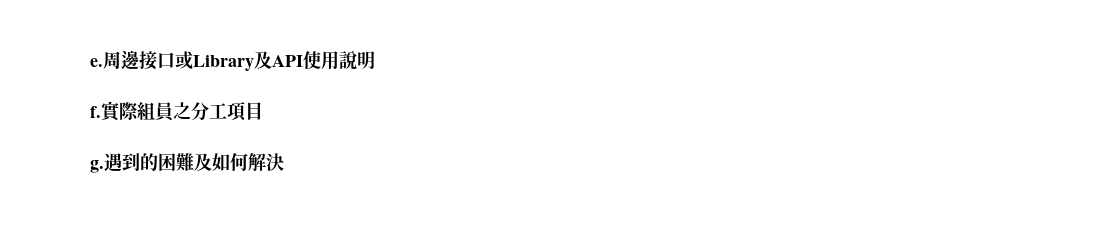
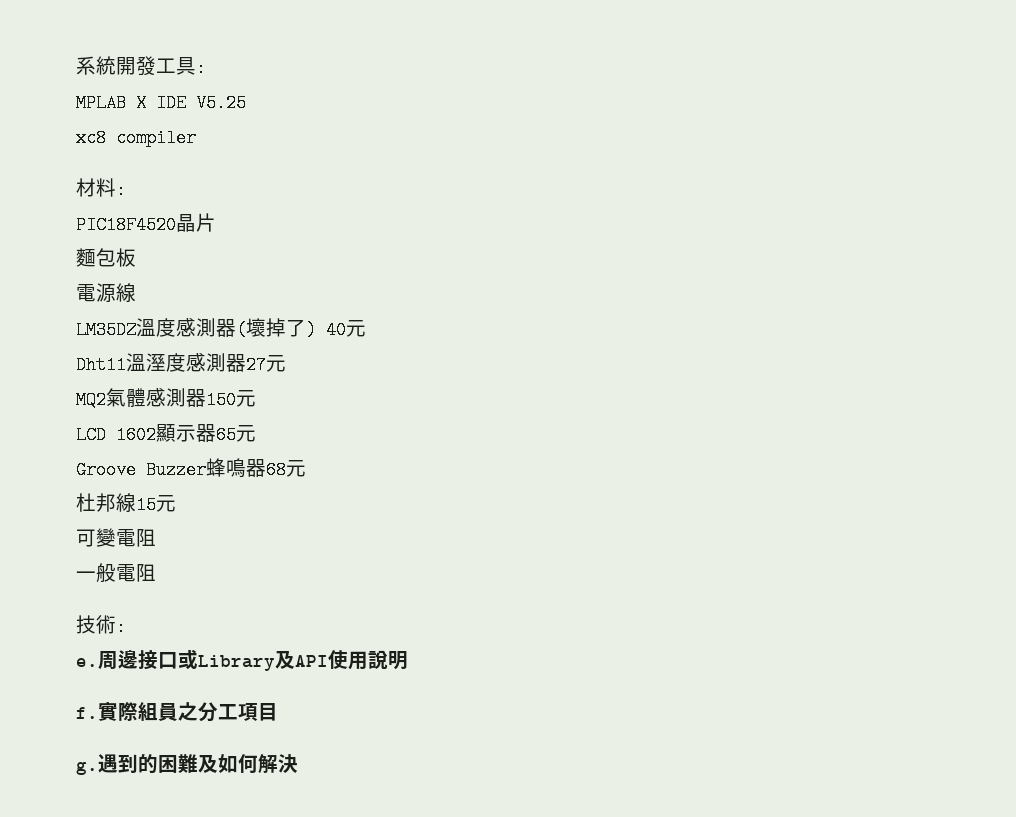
(90, 62) none -> [76,56,206,77] [76,94,246,112] [76,129,196,147] [76,178,126,199] [76,213,216,234] [76,248,136,267] [76,283,136,303] [76,318,366,339] [76,353,286,374] [76,388,256,409] [76,424,256,444] [76,458,306,479] [76,493,176,514] [76,528,156,547] [76,563,156,582] [76,615,126,636] 系統開發工具: // MPLAB X IDE V5.25 // xc8 compiler // 材料: // PIC18F4520晶片 // 麵包板 // 電源線 // LM35DZ溫度感測器(壞掉了) 40元 // Dht11溫溼度感測器27元 // MQ2氣體感測器150元 // LCD 1602顯示器65元 // Groove Buzzer蜂鳴器68元 // 杜邦線15元 // 可變電阻 // 一般電阻 // 技術: //

